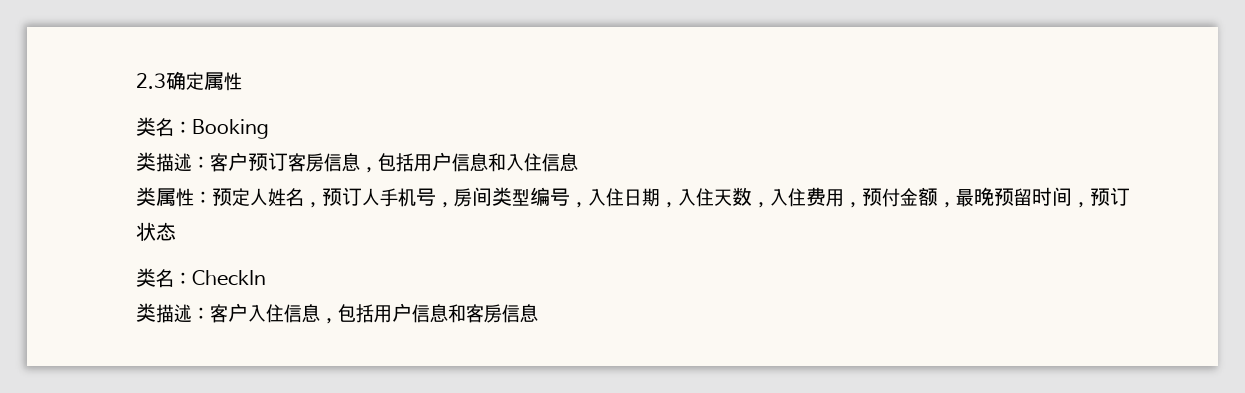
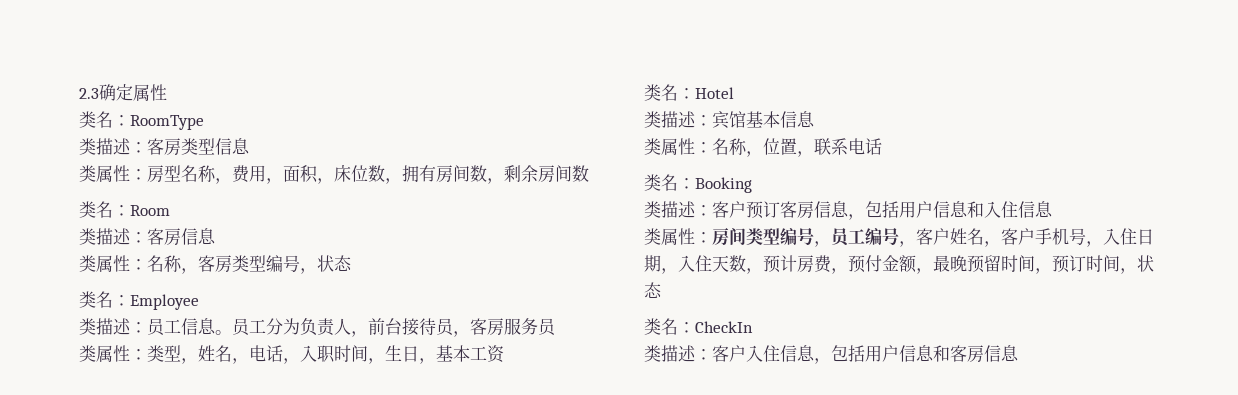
(242, 81) none -> [79,111,204,130] [79,138,250,156] [79,165,589,184] [79,201,170,218] [79,228,216,246] [79,255,352,274] [79,291,199,310] [79,318,557,337] [79,345,505,364] [644,84,734,101] [644,111,815,129] [644,138,882,157] // 类名：RoomType // 类描述：客房类型信息 // 类属性：房型名称，费用，面积，床位数，拥有房间数，剩余房间数 // 类名：Room // 类描述：客房信息 // 类属性：名称，客房类型编号，状态 // 类名：Employee // 类描述：员工信息。员工分为负责人，前台接待员，客房服务员 // 类属性：类型，姓名，电话，入职时间，生日，基本工资 // 类名：Hotel // 类描述：宾馆基本信息 // 类属性：名称，位置，联系电话
[212,187,550,208] 预定人姓名，预订人手机号，房间类型编 -> [712,227,1069,247] 房间类型编号，员工编号，客户姓名，客户手机
[770,187,844,207] 入住费用 -> [763,255,832,273] 预计房费
(1130, 196) none -> [1086,255,1137,274] 时间，

